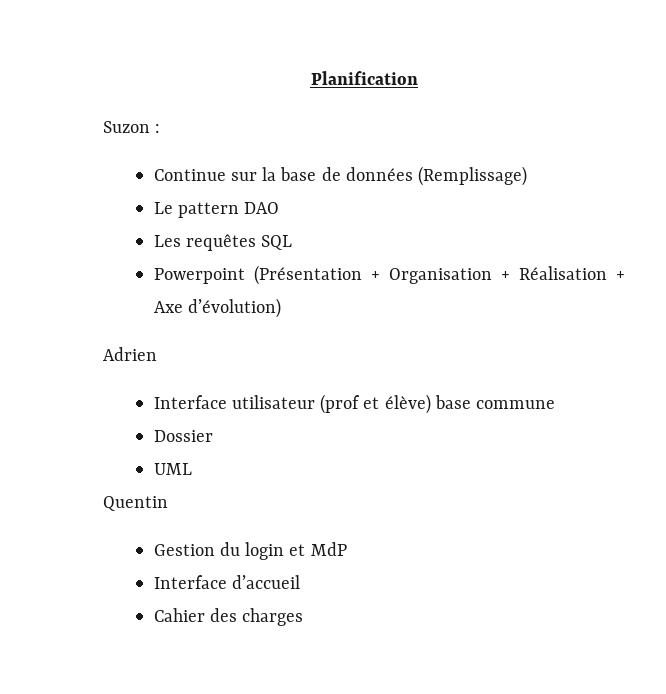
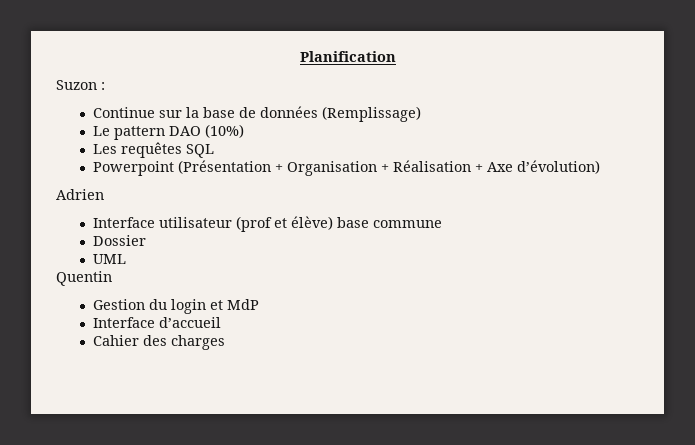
(280, 208) none -> [204,124,244,138] (10%)

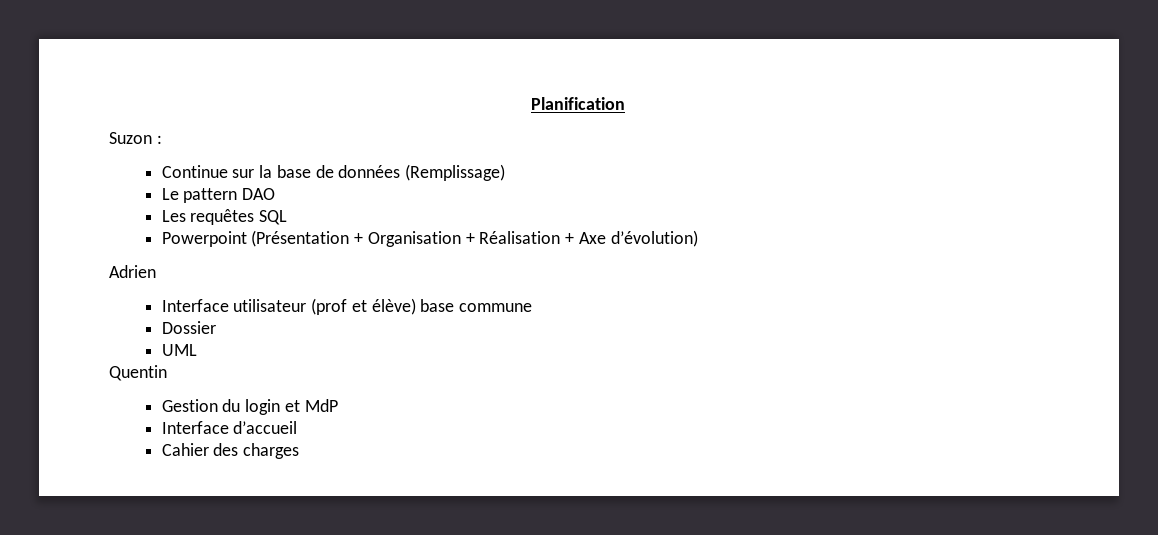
[204,124,244,138] (10%) -> (276, 194) none

